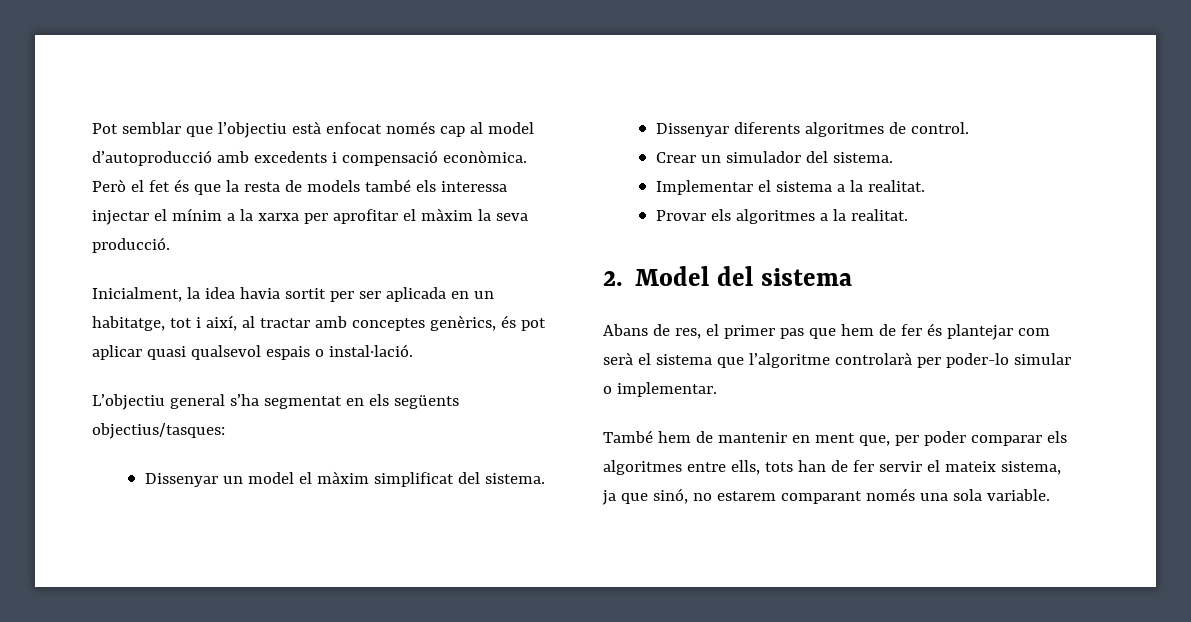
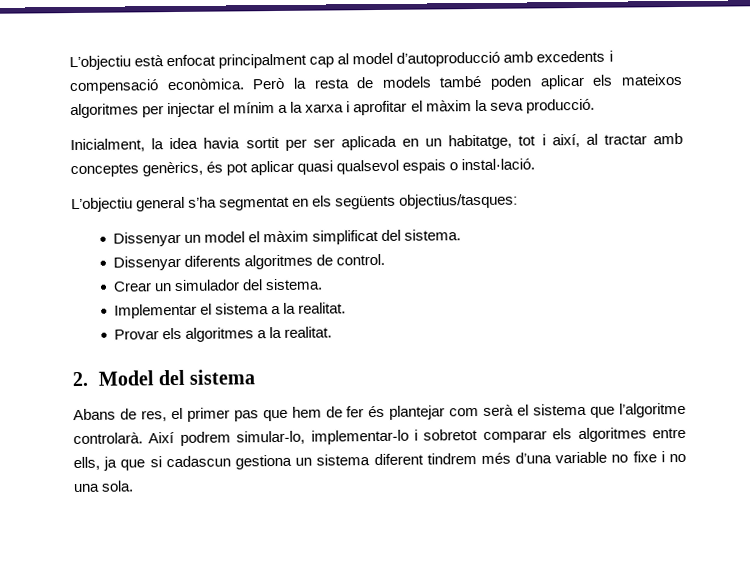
[92,122,287,138] Pot semblar que l’objectiu -> [69,55,131,71] L’objectiu
[385,121,435,134] només -> [218,53,308,69] principalment
[130,179,221,195] el fet és que -> (286, 83) none
[415,180,507,192] els interessa -> [490,73,683,90] [70,103,165,119] poden aplicar els mateixos algoritmes per
[303,213,328,224] per -> [346,101,351,113] i
[834,352,1071,368] [603,382,717,397] [603,430,966,446] controlarà per poder-lo simular o implementar. // També hem de mantenir en ment que, per poder -> [73,429,479,446] controlarà. Així podrem simular-lo, implementar-lo i sobretot
[764,460,1061,475] [602,488,1050,505] tots han de fer servir el mateix sistema, ja que sinó, no estarem comparant només una sola variable. -> [103,451,686,471] [73,480,135,493] ja que si cadascun gestiona un sistema diferent tindrem més d’una variable no fixe i no una sola.

